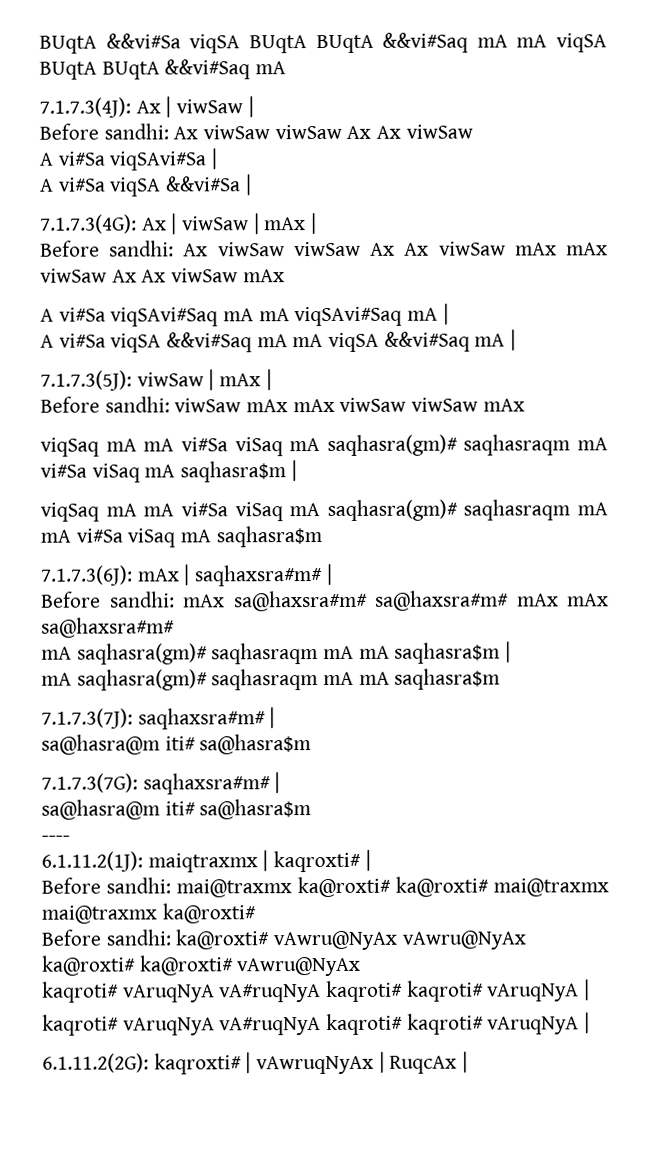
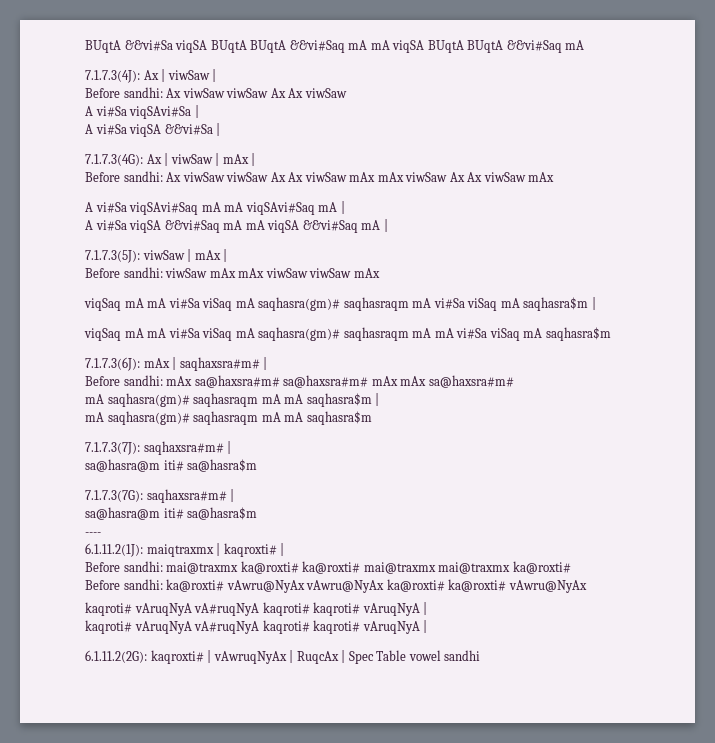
(469, 1062) none -> [348,650,481,664] Spec Table vowel sandhi

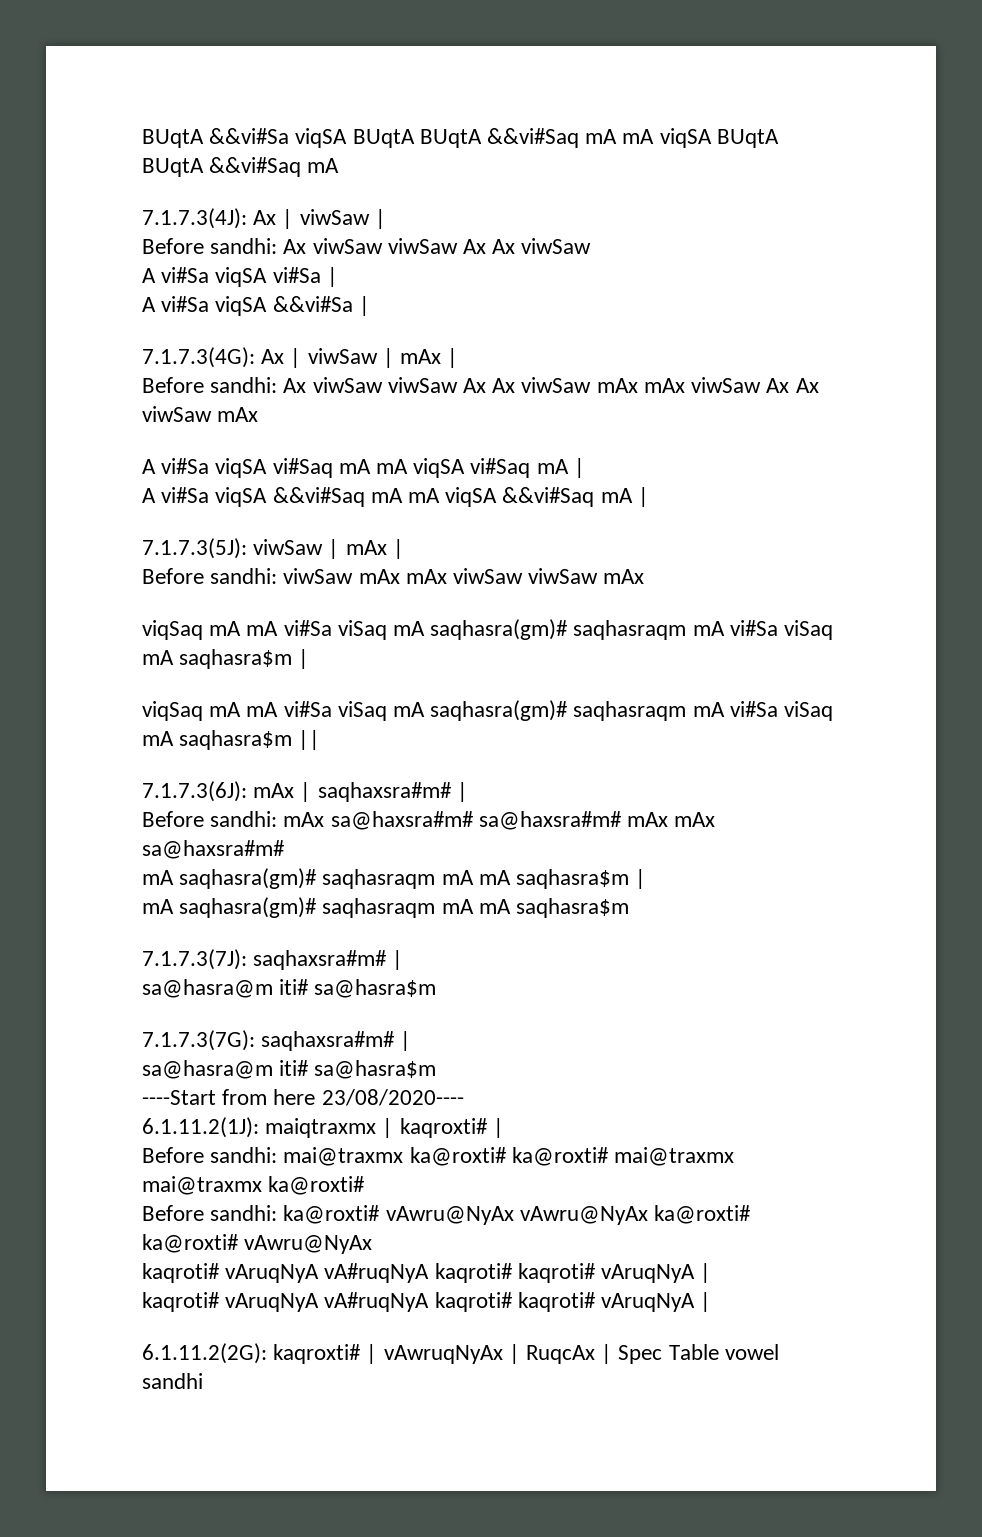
[129,106,192,119] viqSAvi#Sa -> [215,267,321,287] viqSA vi#Sa
[129,202,315,215] viqSAvi#Saq mA mA viqSAvi#Saq -> [215,458,531,478] viqSA vi#Saq mA mA viqSA vi#Saq
[434,327,611,341] mA vi#Sa viSaq mA saqhasra$m -> [729,701,834,721] [142,730,321,750] vi#Sa viSaq mA saqhasra$m ||
[85,532,101,536] ---- -> [142,1089,464,1106] ----Start from here 23/08/2020----

